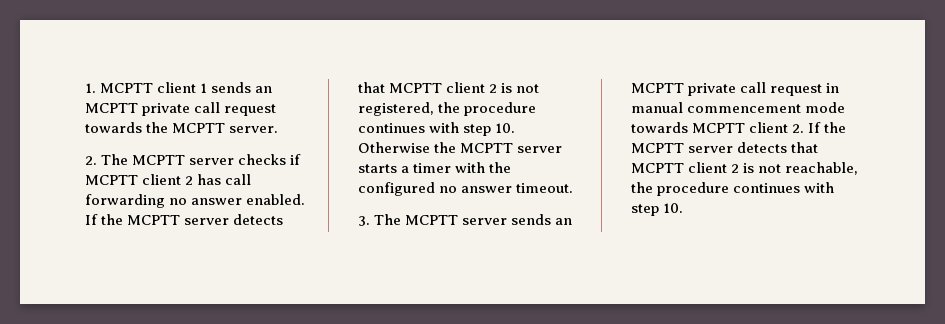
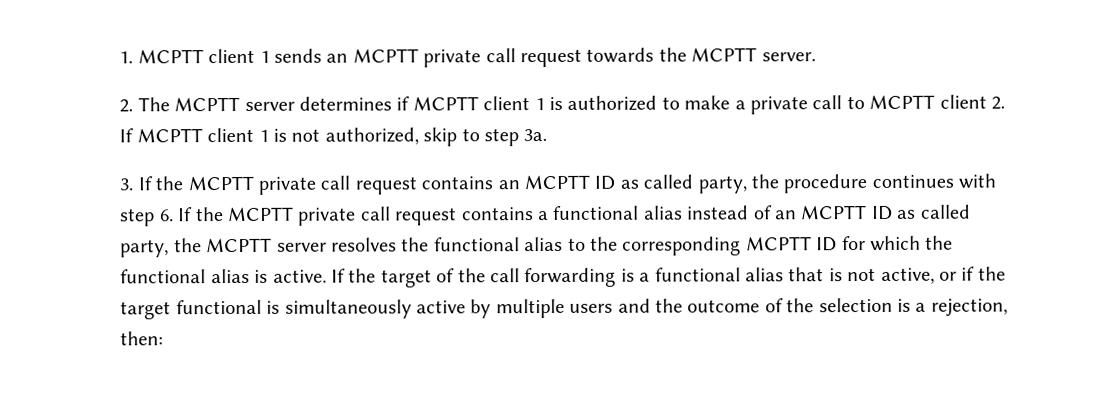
[238,154,287,165] checks -> [298,96,392,111] determines
[185,174,252,185] [85,194,306,208] [85,214,284,225] [358,82,540,93] [358,102,537,116] [358,122,516,136] [358,142,563,153] [358,162,512,173] [358,182,574,196] [358,214,573,226] [631,82,840,96] [631,102,846,113] [631,122,847,133] [631,142,819,153] [631,162,859,175] [631,182,835,196] [631,203,684,216] 2 has call forwarding no answer enabled. If the MCPTT server detects that MCPTT client 2 is not registered, the procedure continues with step 10. Otherwise the MCPTT server starts a timer with the configured no answer timeout. // 3. The MCPTT server sends an MCPTT private call request in manual commencement mode towards MCPTT client 2. If the MCPTT server detects that MCPTT client 2 is not reachable, the procedure continues with step 10. -> [534,94,1005,115] [119,127,548,147] [119,173,997,195] [120,204,971,227] [120,235,954,258] [120,266,1006,288] [120,297,1008,320] [120,331,164,346] 1 is authorized to make a private call to MCPTT client 2. If MCPTT client 1 is not authorized, skip to step 3a. // 3. If the MCPTT private call request contains an MCPTT ID as called party, the procedure continues with step 6. If the MCPTT private call request contains a functional alias instead of an MCPTT ID as called party, the MCPTT server resolves the functional alias to the corresponding MCPTT ID for which the functional alias is active. If the target of the call forwarding is a functional alias that is not active, or if the target functional is simultaneously active by multiple users and the outcome of the selection is a rejection, then:

